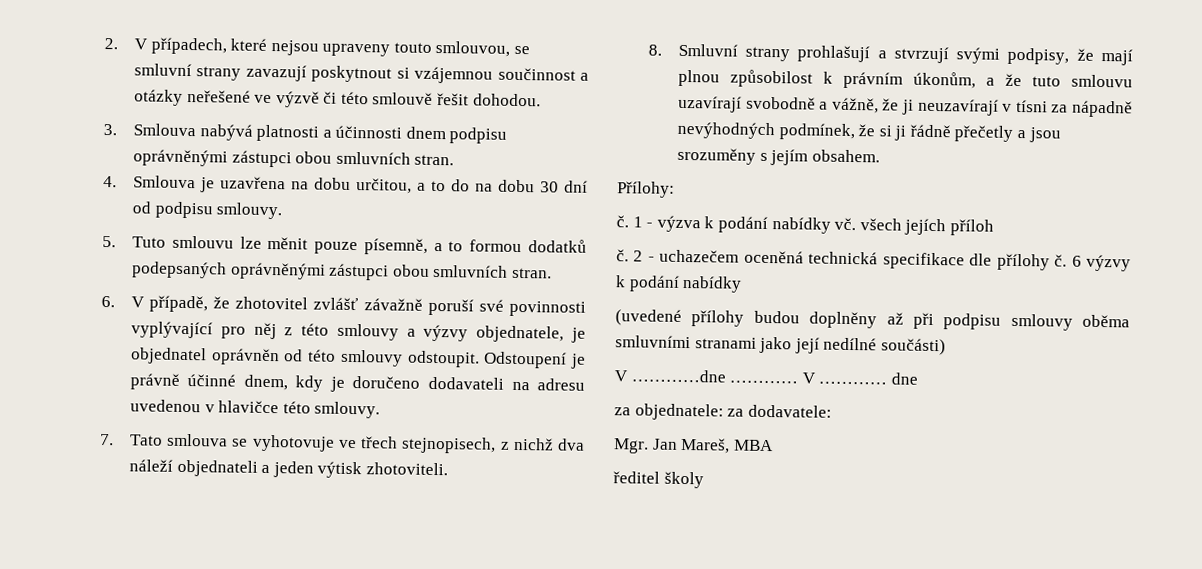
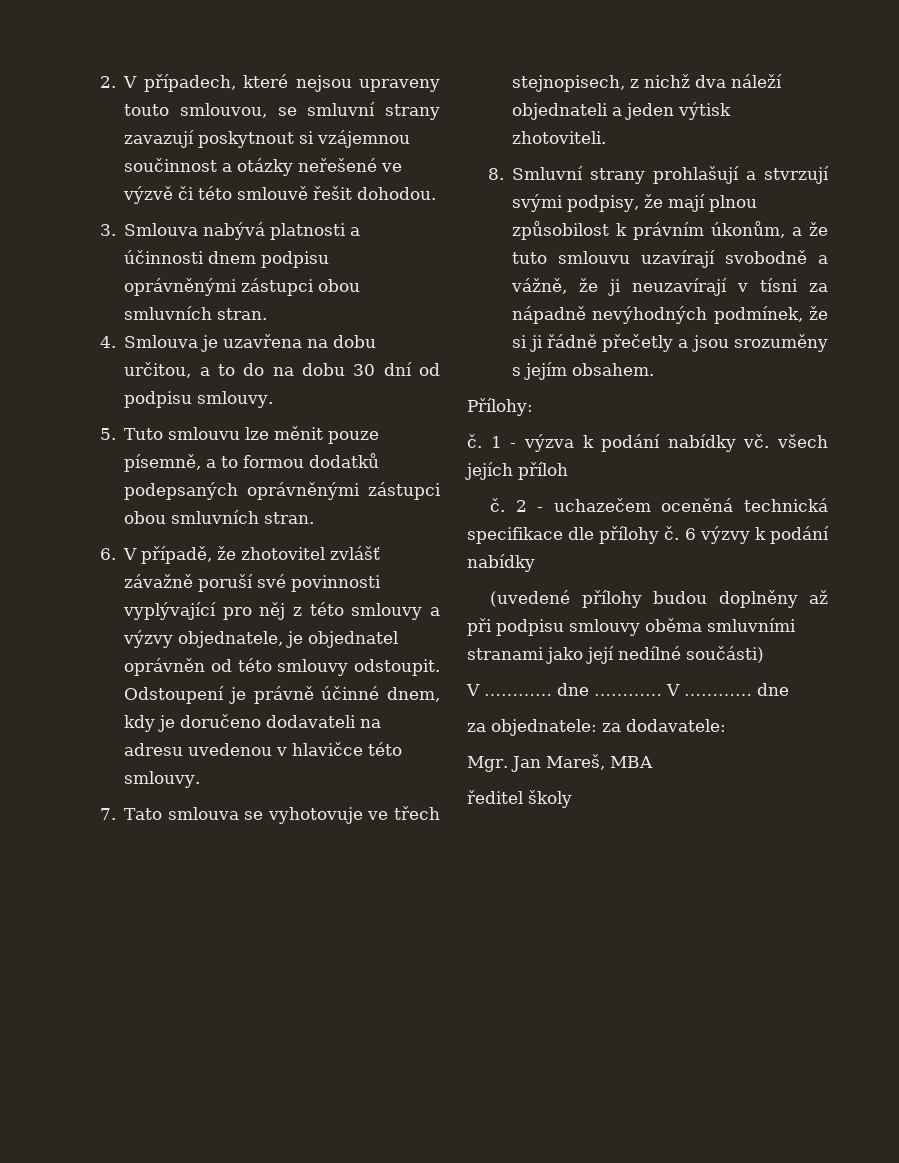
[630,369,726,383] …………dne -> [484,683,589,696] ………… dne

